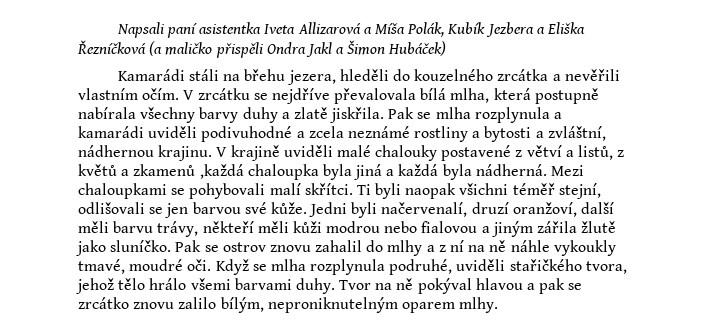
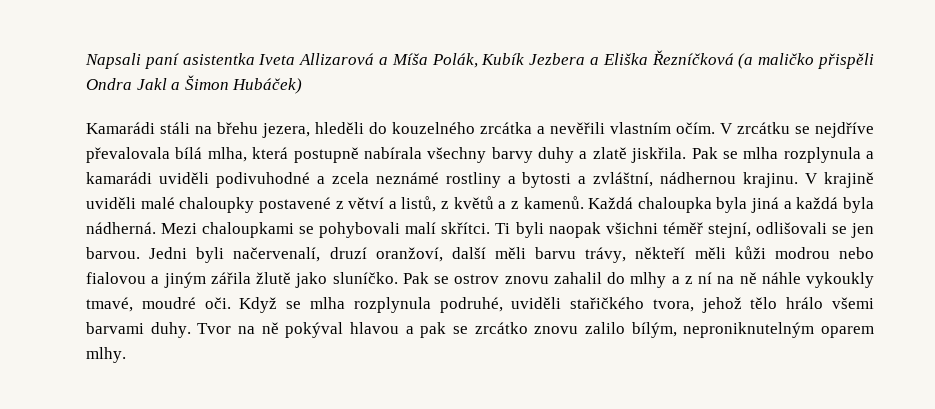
[375,145,438,161] chalouky -> [179,197,255,213] chaloupky
[133,164,244,179] zkamenů ,každá -> [510,196,634,209] z kamenů. Každá
[192,202,307,214] barvou své kůže. -> [86,247,140,259] barvou.

